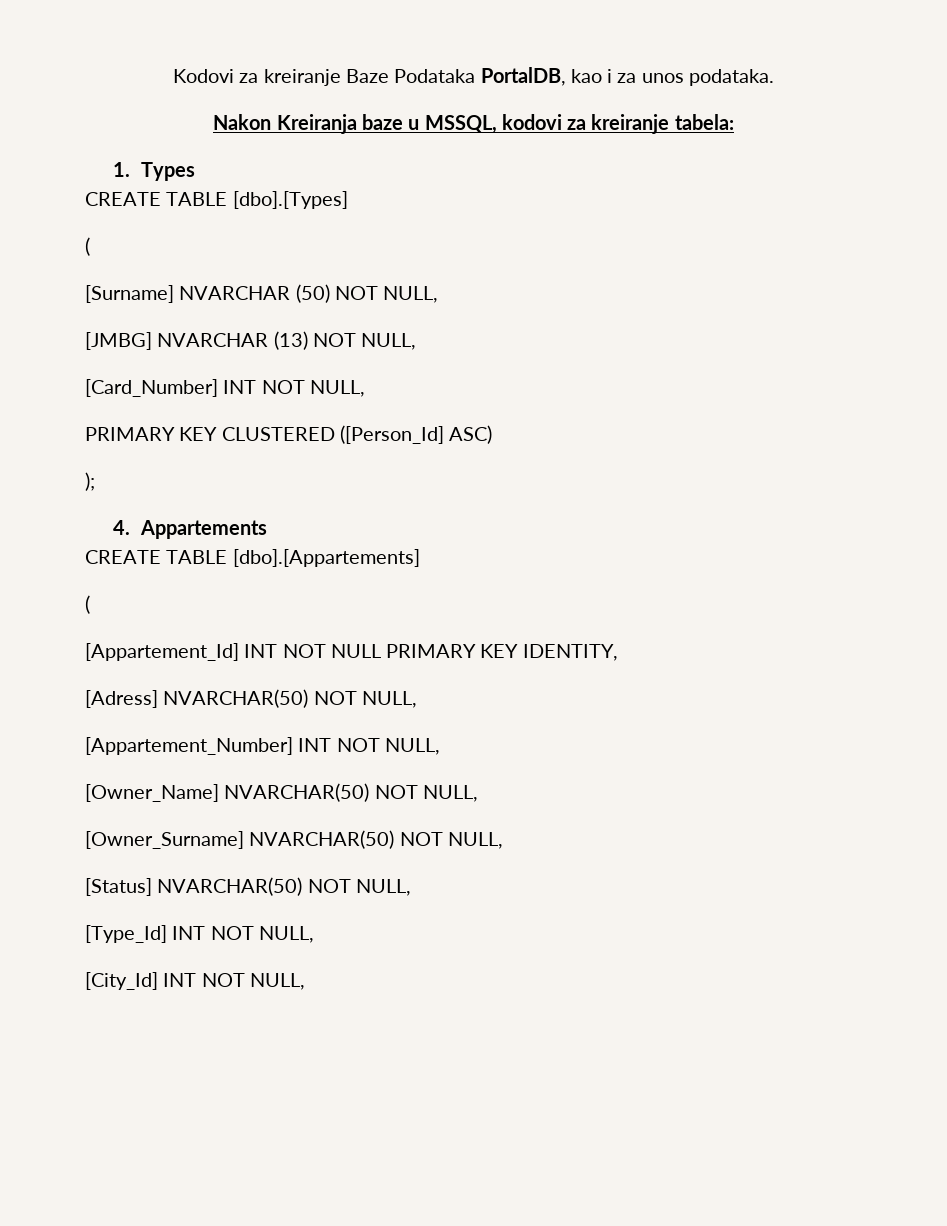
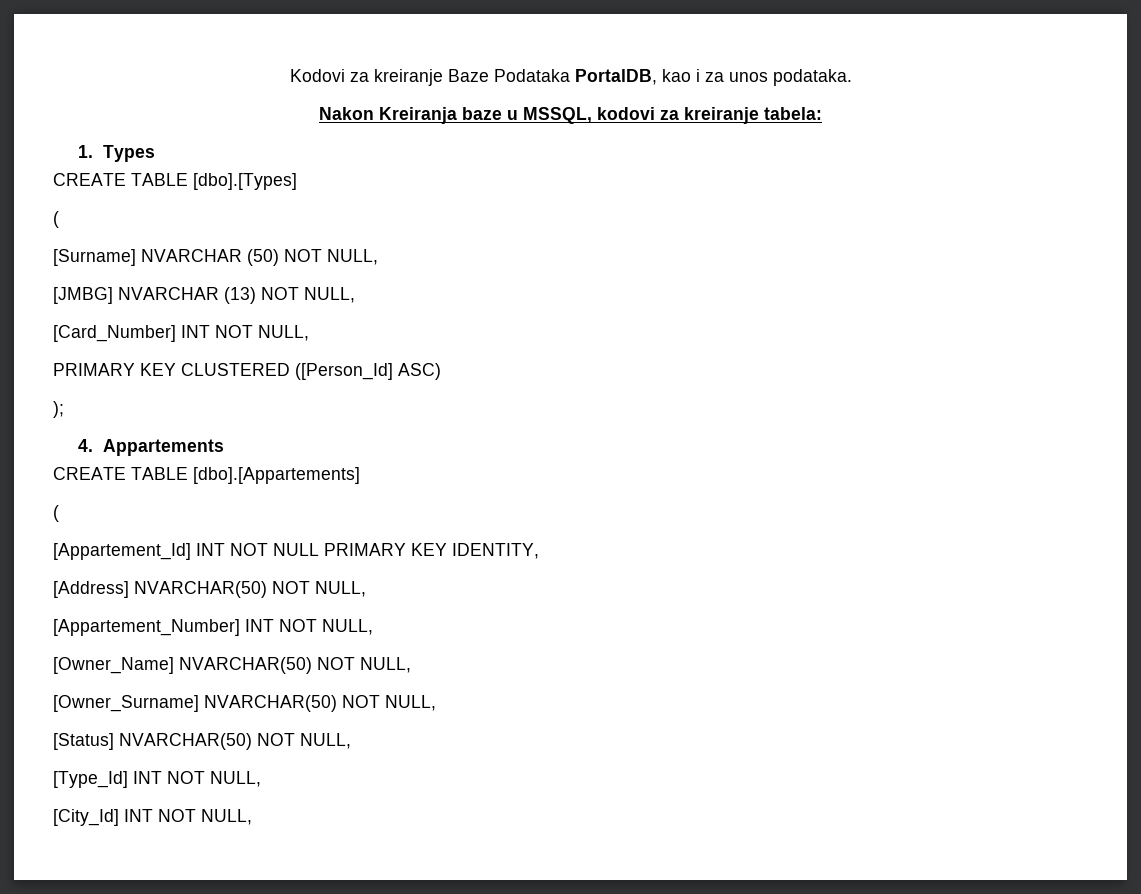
[85,690,158,708] [Adress] -> [53,581,129,598] [Address]

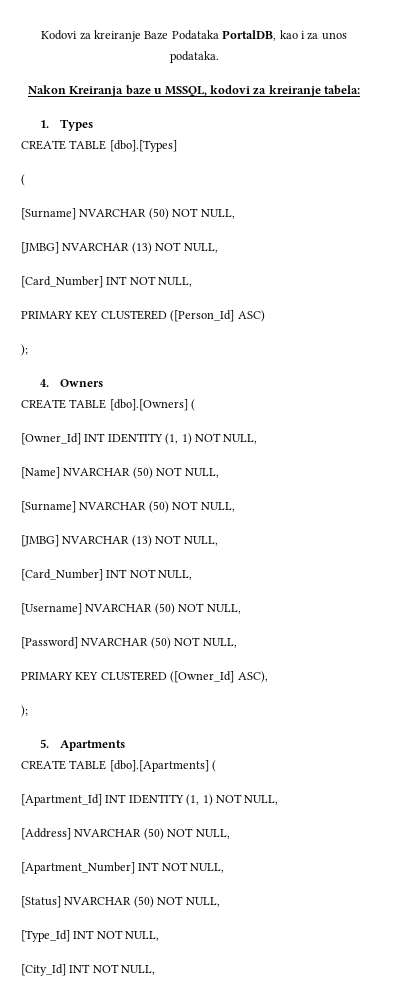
[103,439,225,456] [53,467,360,484] [53,505,59,522] [53,543,539,560] [53,581,366,598] [53,619,373,636] [53,657,411,674] [53,695,337,712] Appartements // CREATE TABLE [dbo].[Appartements] // ( // [Appartement_Id] INT NOT NULL PRIMARY KEY IDENTITY, // [Address] NVARCHAR(50) NOT NULL, // [Appartement_Number] INT NOT NULL, // [Owner_Name] NVARCHAR(50) NOT NULL, // [Owner_Surname] NVARCHAR(50) -> [59,379,103,387] [21,399,196,411] [21,433,258,445] [21,467,219,479] [21,501,235,513] [21,535,218,547] [21,569,193,581] [21,603,241,615] [21,637,237,649] [21,671,268,683] [21,705,28,717] [40,739,125,751] [21,760,217,772] [21,794,279,806] [21,828,230,840] [21,862,160,874] Owners // CREATE TABLE [dbo].[Owners] ( // [Owner_Id] INT IDENTITY (1, 1) NOT NULL, // [Name] NVARCHAR (50) NOT NULL, // [Surname] NVARCHAR (50) NOT NULL, // [JMBG] NVARCHAR (13) NOT NULL, // [Card_Number] INT NOT NULL, // [Username] NVARCHAR (50) NOT NULL, // [Password] NVARCHAR (50) NOT NULL, // PRIMARY KEY CLUSTERED ([Owner_Id] ASC), // ); // 5. Apartments // CREATE TABLE [dbo].[Apartments] ( // [Apartment_Id] INT IDENTITY (1, 1) NOT NULL, // [Address] NVARCHAR (50) NOT NULL, // [Apartment_Number] INT
[119,733,252,750] NVARCHAR(50) -> [64,896,154,908] NVARCHAR (50)

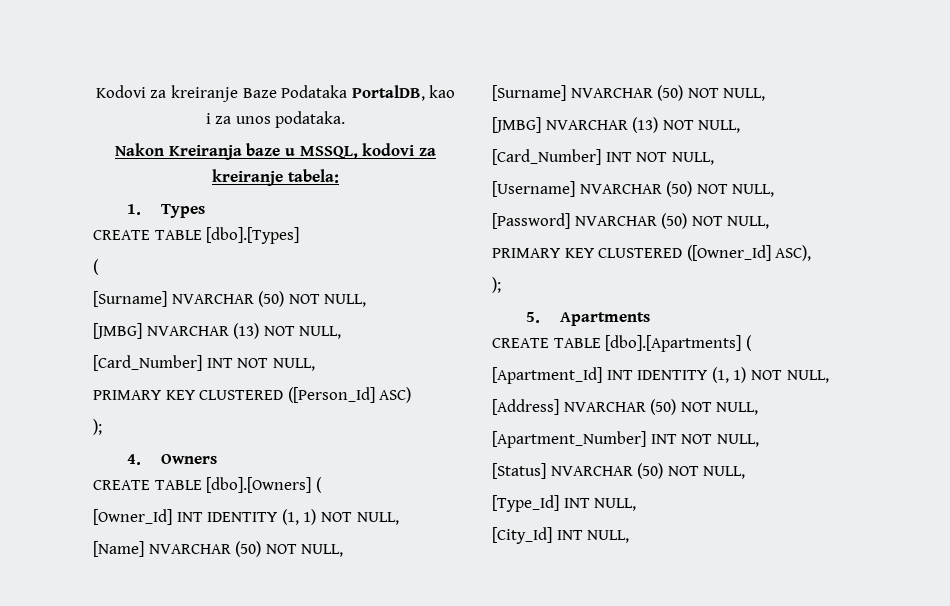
[96,930,123,939] NOT -> (590, 503) none
[92,964,119,973] NOT -> (583, 535) none

